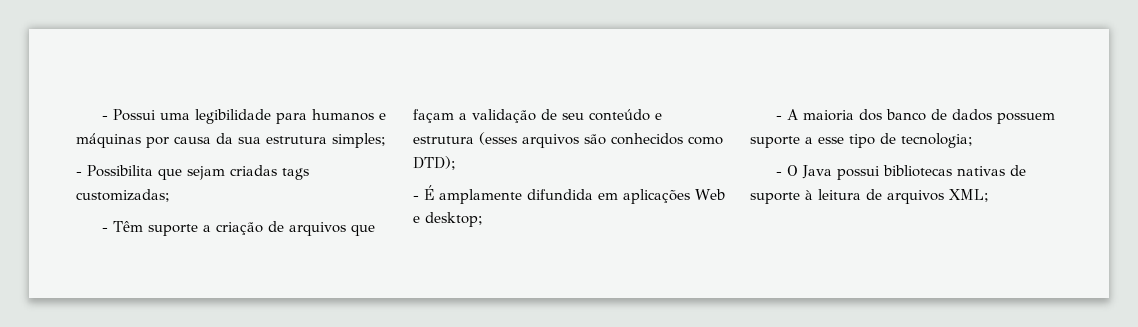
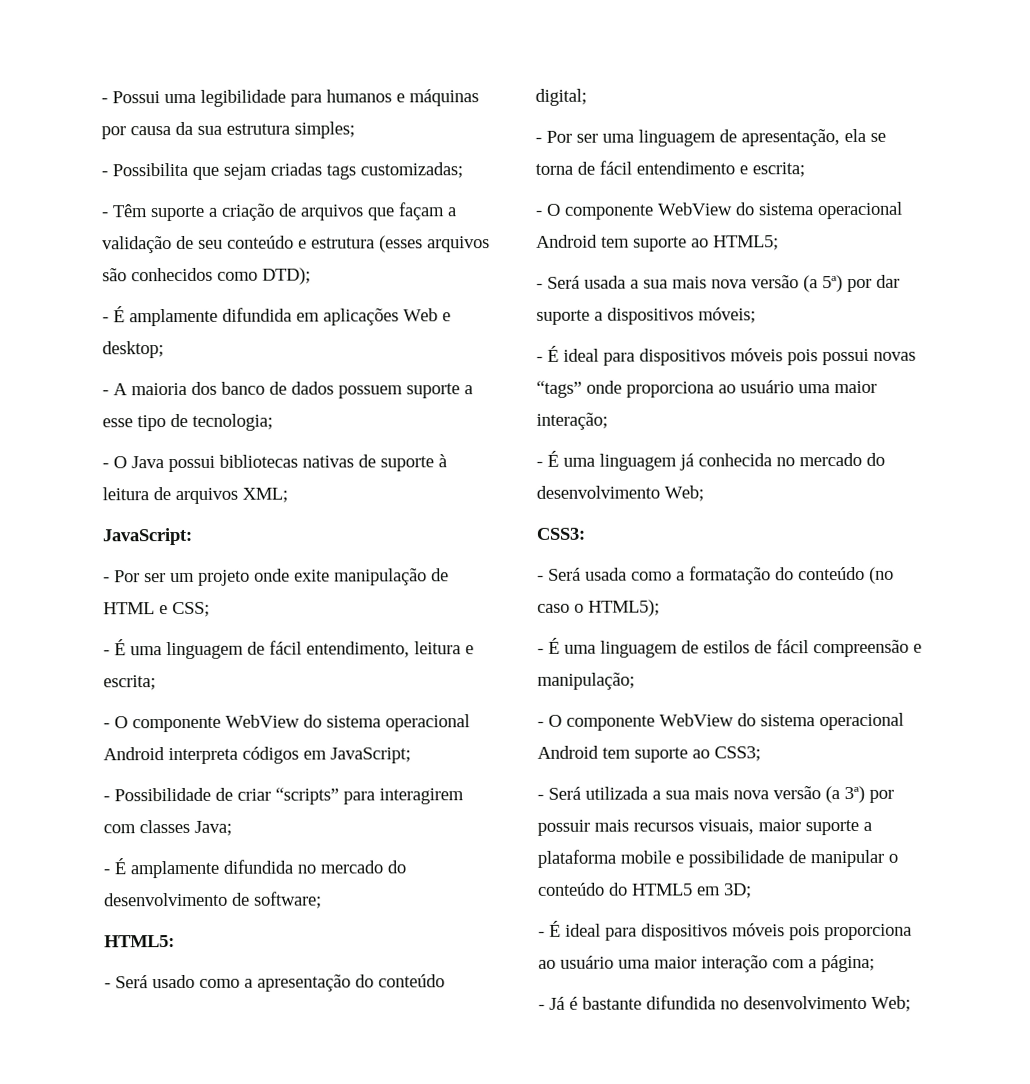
(989, 195) none -> [102,527,193,546] [103,568,449,586] [103,601,210,618] [103,639,474,660] [103,675,156,691] [103,714,470,733] [103,746,411,765] [103,787,464,805] [103,819,232,836] [103,858,406,879] [104,891,322,909] [104,935,175,948] [104,974,445,992] [535,88,587,106] [535,128,886,147] [535,160,805,178] [536,201,903,220] [536,234,779,252] [536,274,900,293] [536,307,756,325] [536,345,916,366] [536,380,877,398] [536,412,608,430] [536,450,885,471] [536,485,704,502] [536,527,585,540] [537,566,894,585] [537,599,660,617] [537,637,922,658] [537,672,635,690] [537,712,904,731] [537,745,761,763] [537,785,894,804] [537,819,872,836] [537,849,898,868] [538,882,752,899] [538,920,912,941] [538,954,875,973] [538,995,911,1012] // JavaScript: // - Por ser um projeto onde exite manipulação de HTML e CSS; // - É uma linguagem de fácil entendimento, leitura e escrita; // - O componente WebView do sistema operacional Android interpreta códigos em JavaScript; // - Possibilidade de criar “scripts” para interagirem com classes Java; // - É amplamente difundida no mercado do desenvolvimento de software; // HTML5: // - Será usado como a apresentação do conteúdo digital; // - Por ser uma linguagem de apresentação, ela se torna de fácil entendimento e escrita; // - O componente WebView do sistema operacional Android tem suporte ao HTML5; // - Será usada a sua mais nova versão (a 5ª) por dar suporte a dispositivos móveis; // - É ideal para dispositivos móveis pois possui novas “tags” onde proporciona ao usuário uma maior interação; // - É uma linguagem já conhecida no mercado do desenvolvimento Web; // CSS3: // - Será usada como a formatação do conteúdo (no caso o HTML5); // - É uma linguagem de estilos de fácil compreensão e manipulação; // - O componente WebView do sistema operacional Android tem suporte ao CSS3; // - Será utilizada a sua mais nova versão (a 3ª) por possuir mais recursos visuais, maior suporte a plataforma mobile e possibilidade de manipular o conteúdo do HTML5 em 3D; // - É ideal para dispositivos móveis pois proporciona ao usuário uma maior interação com a página; // - Já é bastante difundida no desenvolvimento Web;

